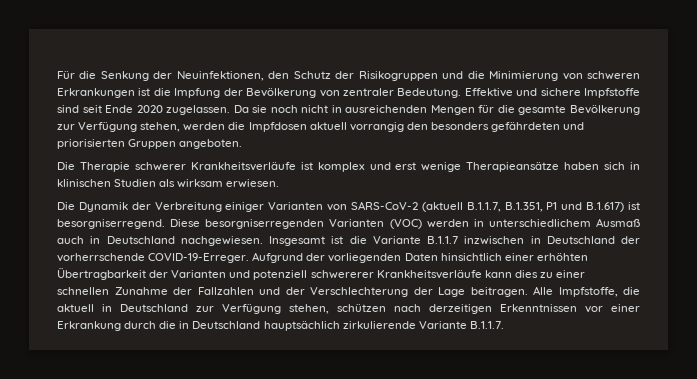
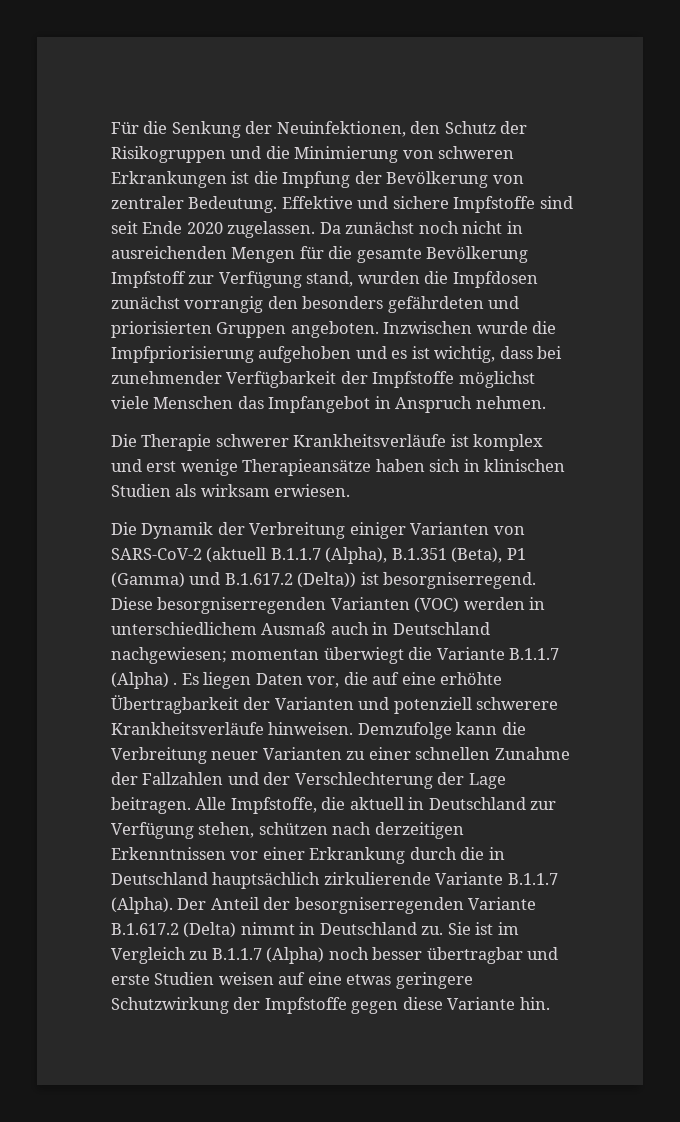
[252,105,268,113] sie -> [345,221,415,234] zunächst
[57,122,226,132] zur Verfügung stehen, werden -> [111,271,420,288] Impfstoff zur Verfügung stand, wurden
[309,122,347,130] aktuell -> [111,296,180,309] zunächst
(243, 144) none -> [383,321,557,334] [111,346,563,363] [111,371,535,388] [111,396,546,413] Inzwischen wurde die Impfpriorisierung aufgehoben und es ist wichtig, dass bei zunehmender Verfügbarkeit der Impfstoffe möglichst viele Menschen das Impfangebot in Anspruch nehmen.
[466,202,625,212] B.1.1.7, B.1.351, P1 und B.1.617) -> [270,547,526,564] [111,572,357,588] B.1.1.7 (Alpha), B.1.351 (Beta), P1 (Gamma) und B.1.617.2 (Delta))
[180,236,640,246] [57,252,588,263] nachgewiesen. Insgesamt ist die Variante B.1.1.7 inzwischen in Deutschland der vorherrschende COVID-19-Erreger. Aufgrund der vorliegenden Daten hinsichtlich einer erhöhten -> [111,647,560,664] [111,672,503,689] nachgewiesen; momentan überwiegt die Variante B.1.1.7 (Alpha) . Es liegen Daten vor, die auf eine erhöhte
[310,270,538,279] schwererer Krankheitsverläufe kann dies -> [476,697,559,710] [111,722,526,739] [111,747,342,764] schwerere Krankheitsverläufe hinweisen. Demzufolge kann die Verbreitung neuer Varianten
[469,321,504,329] B.1.1.7. -> [507,873,558,885] [111,897,537,914] [111,922,519,938] [111,947,559,964] [111,972,473,989] [111,997,550,1014] B.1.1.7 (Alpha). Der Anteil der besorgniserregenden Variante B.1.617.2 (Delta) nimmt in Deutschland zu. Sie ist im Vergleich zu B.1.1.7 (Alpha) noch besser übertragbar und erste Studien weisen auf eine etwas geringere Schutzwirkung der Impfstoffe gegen diese Variante hin.

